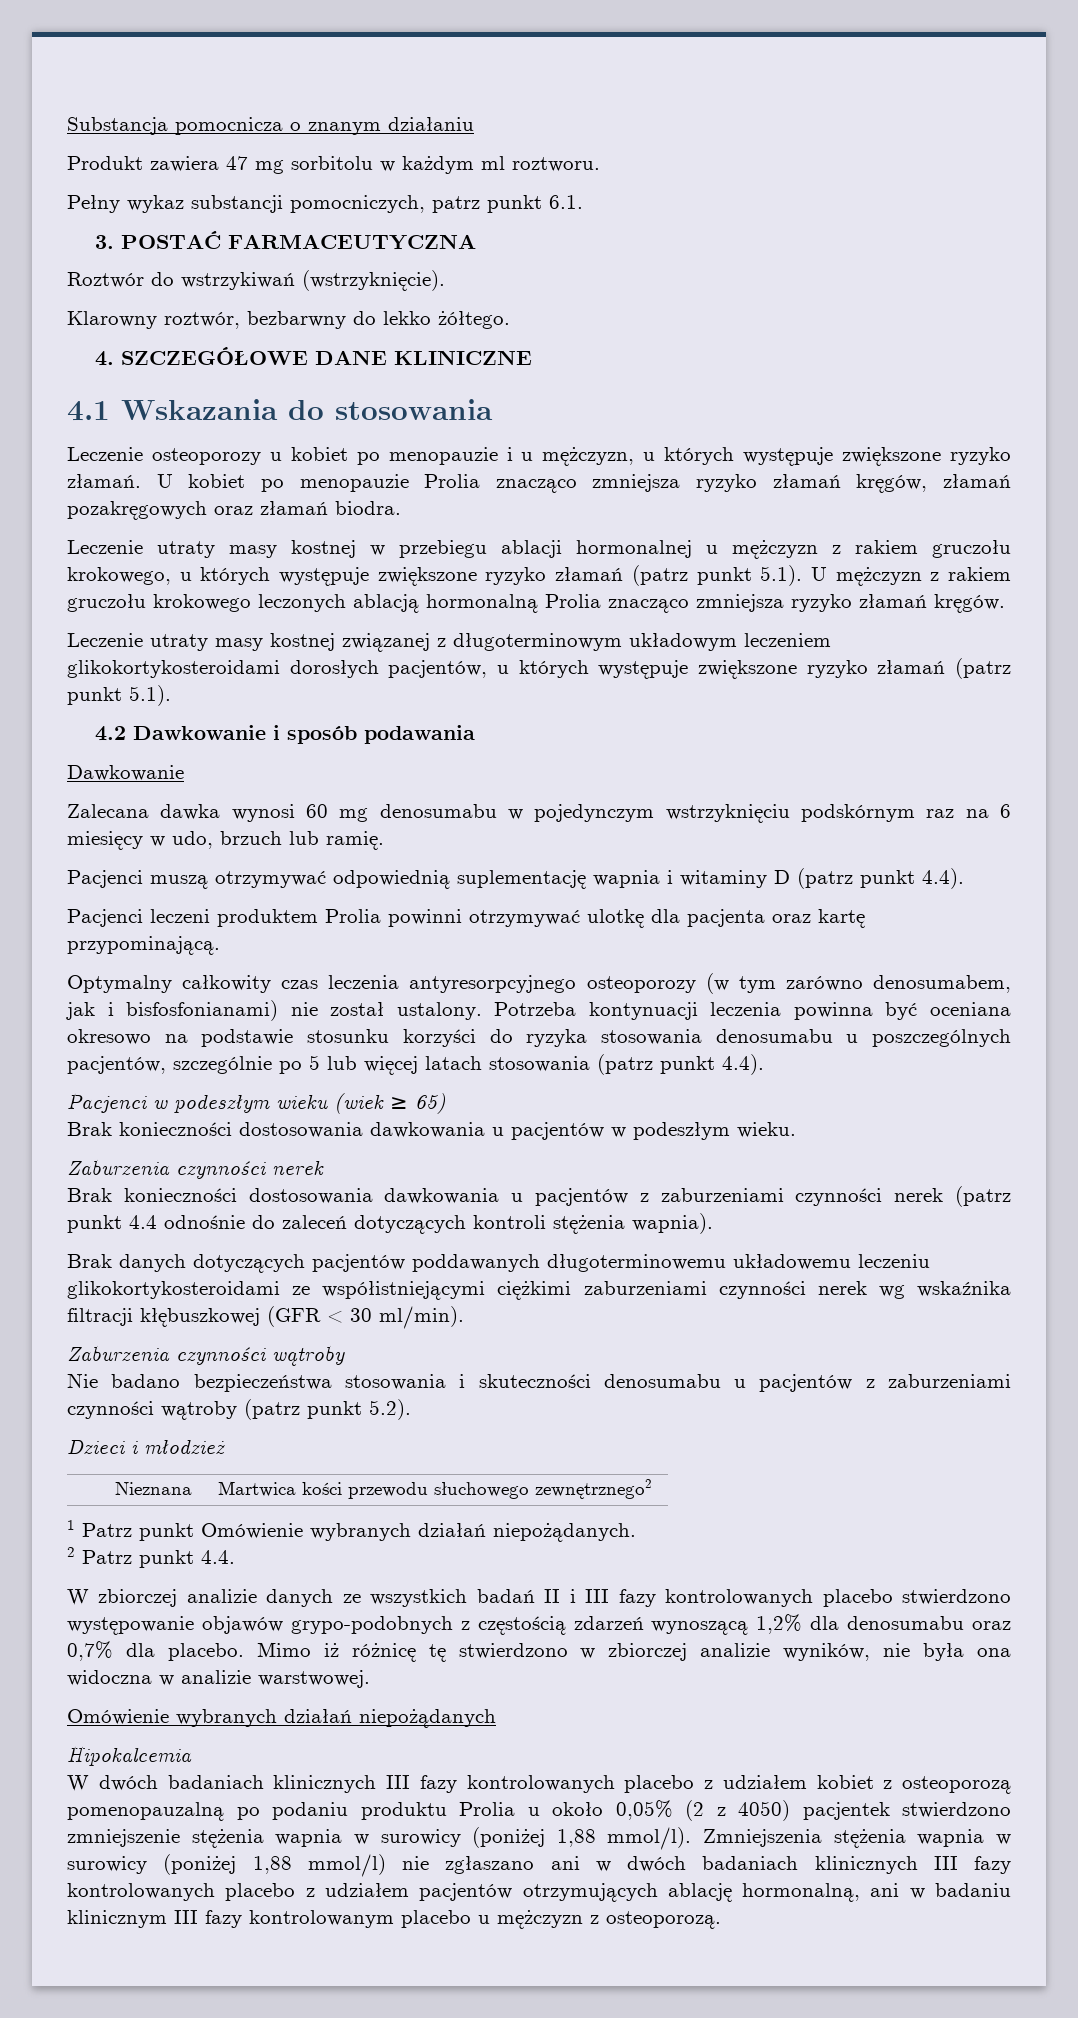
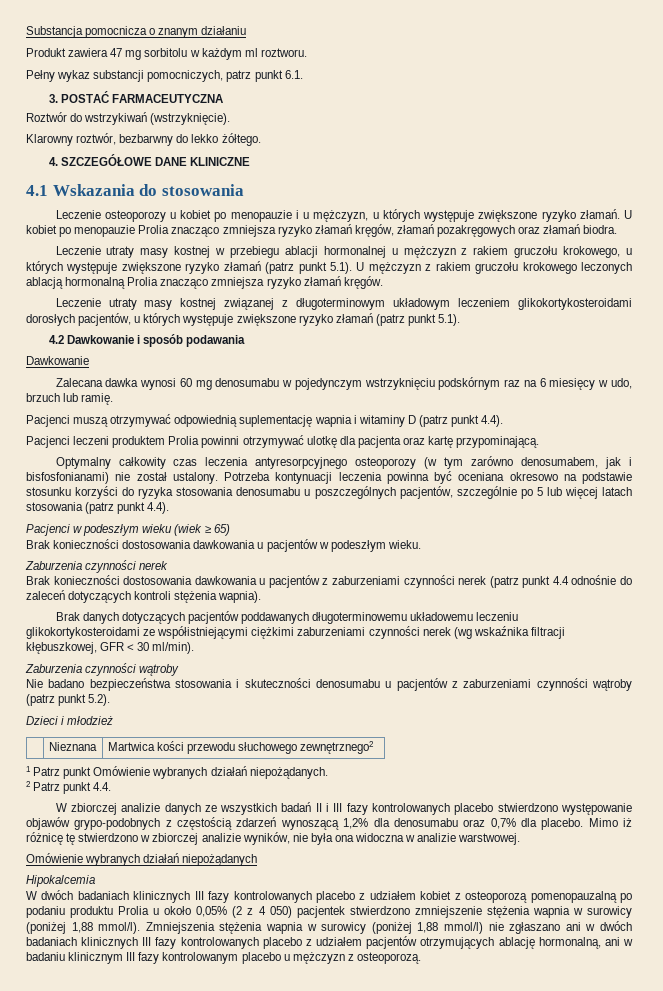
[878,1285,905,1299] wg -> [453,627,472,639] (wg
[140,1306,321,1327] kłębuszkowej (GFR -> [26,642,125,654] kłębuszkowej, GFR
[738,1800,790,1821] 4050) -> [258,906,292,918] 4 050)

